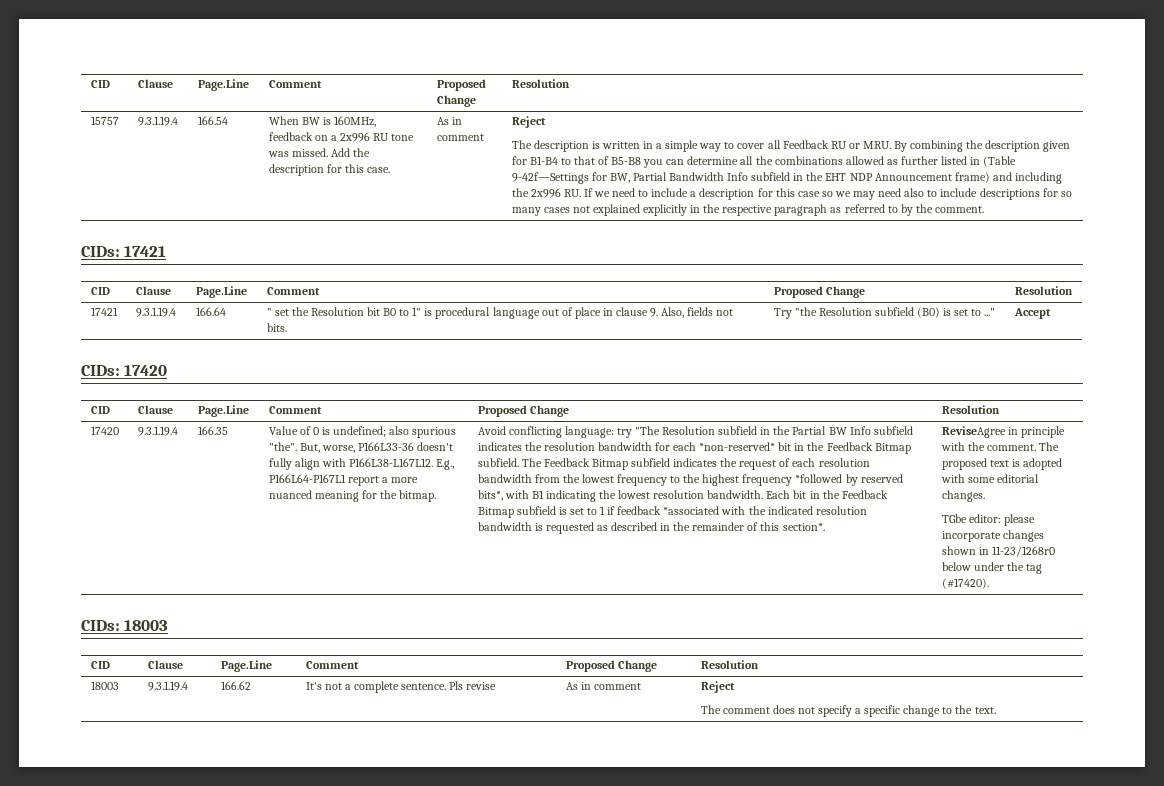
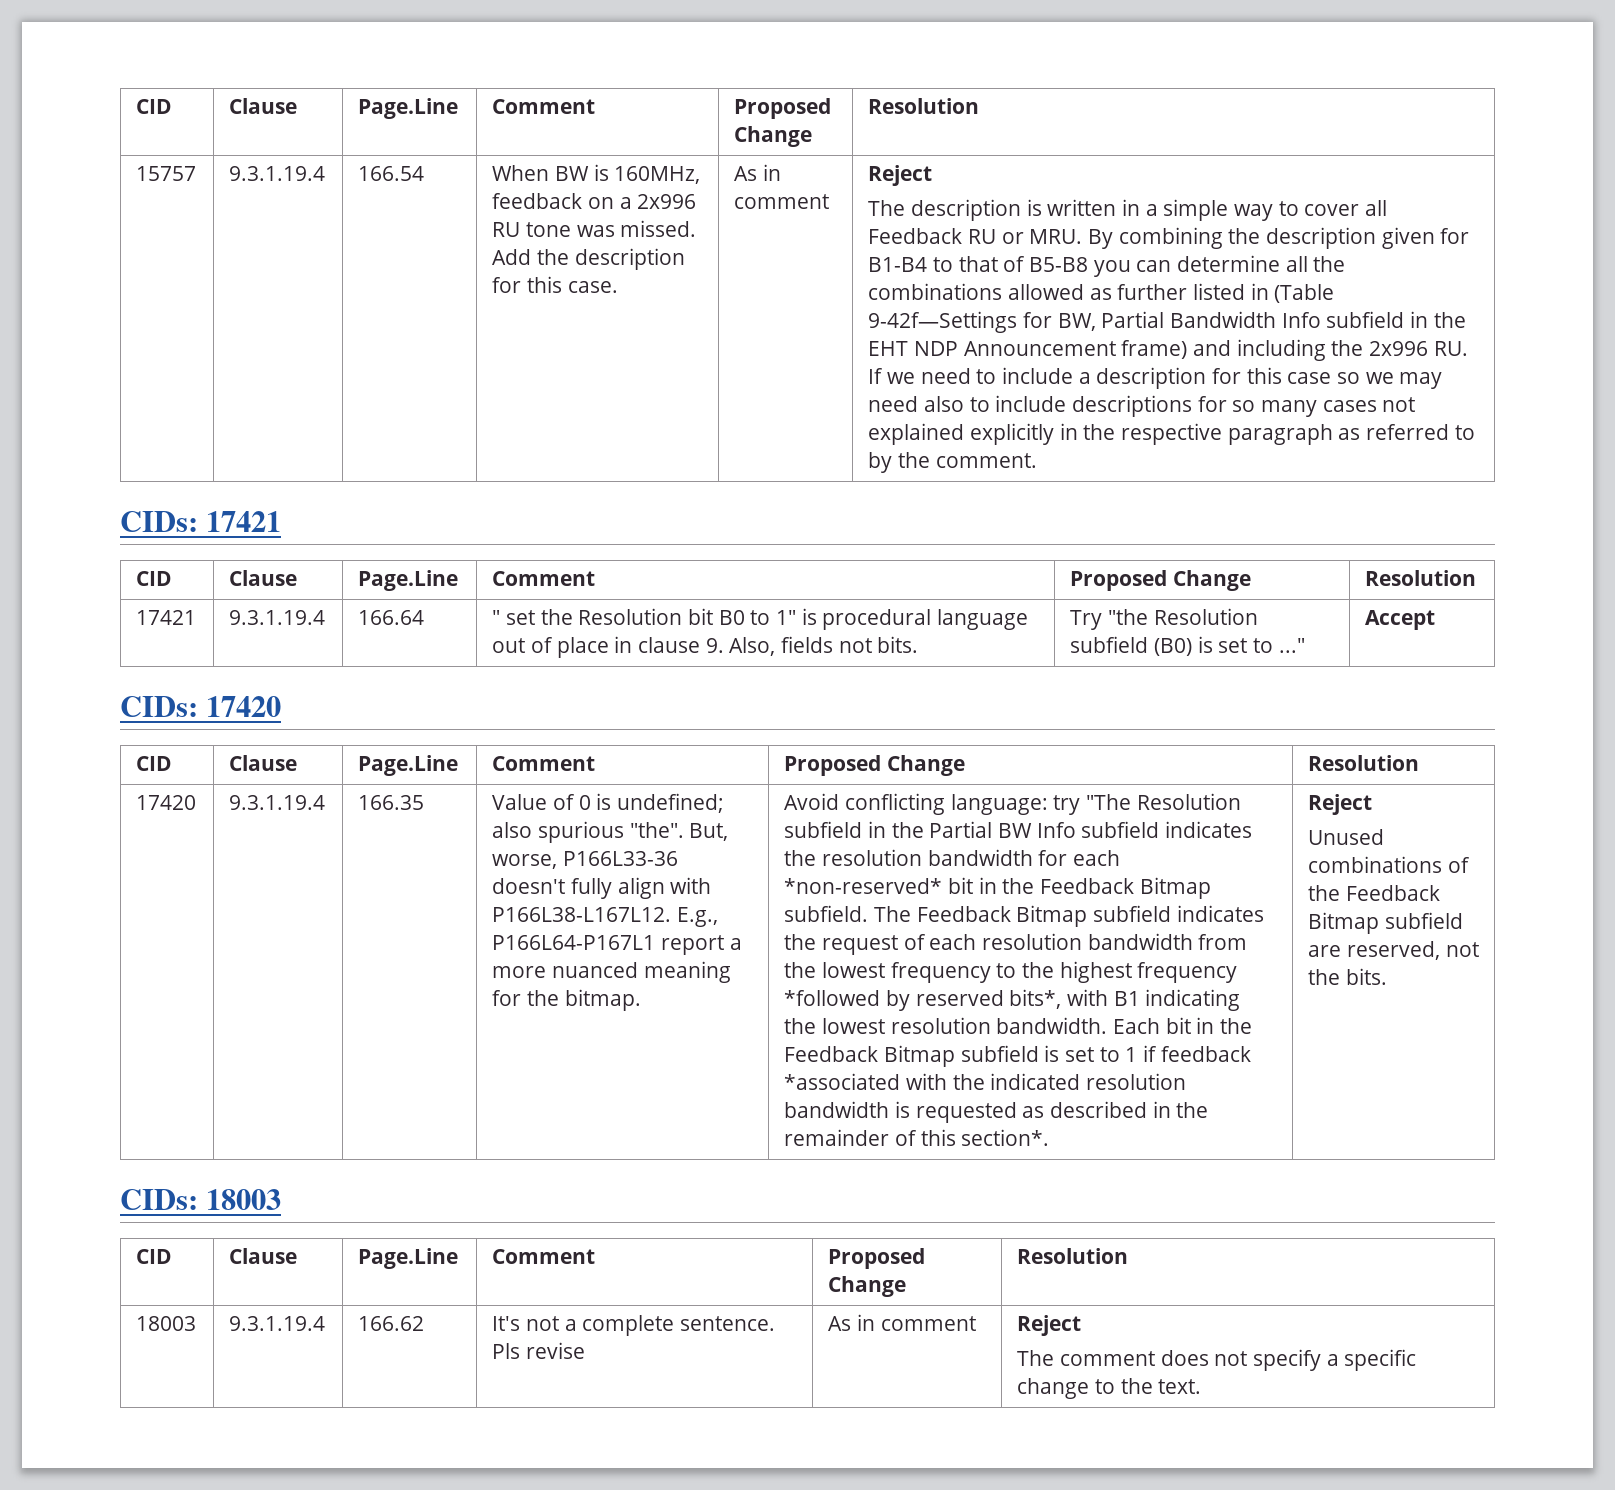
[941,426,1065,438] [940,442,1059,451] [941,458,1062,470] [940,474,1039,483] [941,490,985,502] [941,514,1035,526] [941,530,1044,542] [941,546,1055,557] [941,562,1042,574] [941,578,989,589] ReviseAgree in principle with the comment. The proposed text is adopted with some editorial changes. // TGbe editor: please incorporate changes shown in 11-23/1268r0 below under the tag (#17420). -> [1308,794,1373,815] [1308,829,1385,845] [1308,856,1470,873] [1308,885,1440,901] [1308,912,1463,934] [1308,941,1479,960] [1308,968,1387,985] Reject // Unused combinations of the Feedback Bitmap subfield are reserved, not the bits.

